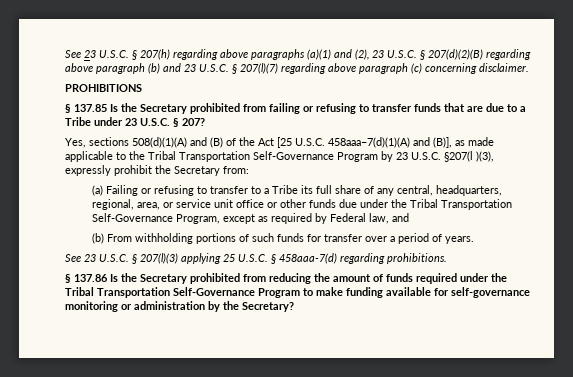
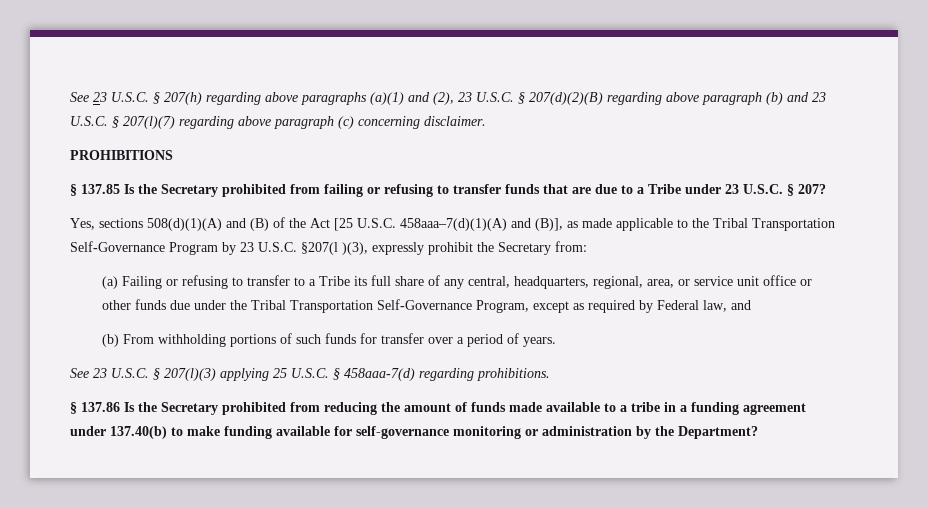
[416,273,507,284] [65,287,300,298] required under the Tribal Transportation Self-Governance Program -> [509,402,806,415] [70,426,167,439] made available to a tribe in a funding agreement under 137.40(b)
[242,302,294,312] Secretary? -> [678,426,758,439] Department?

